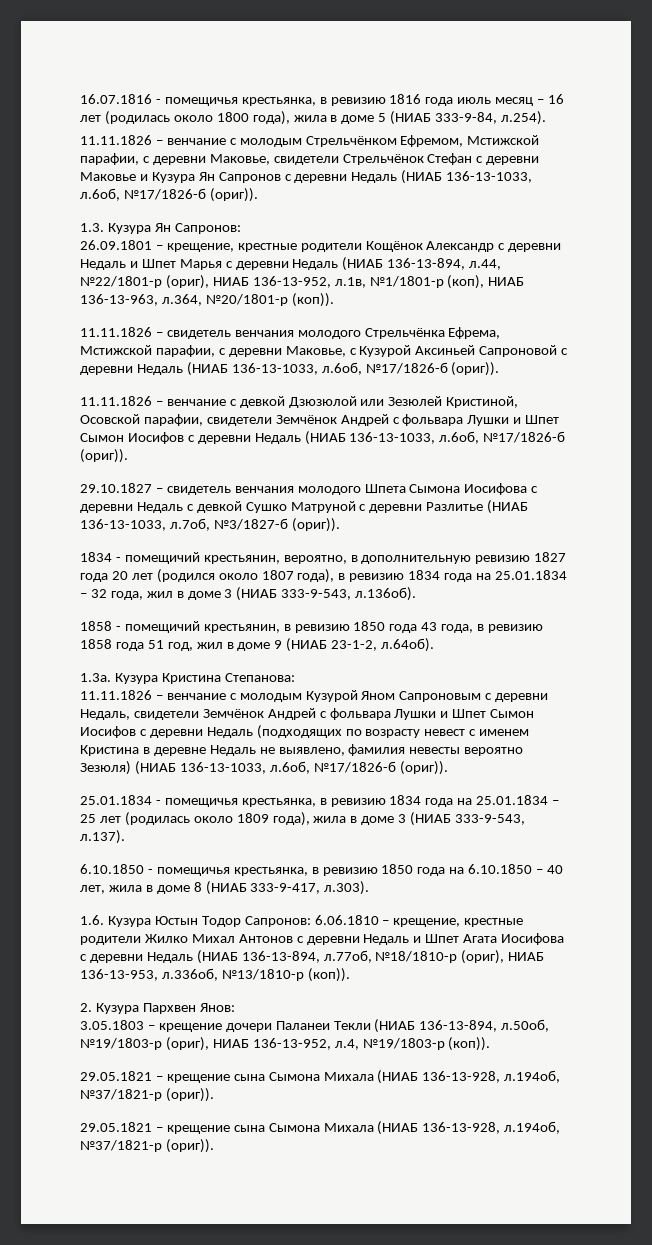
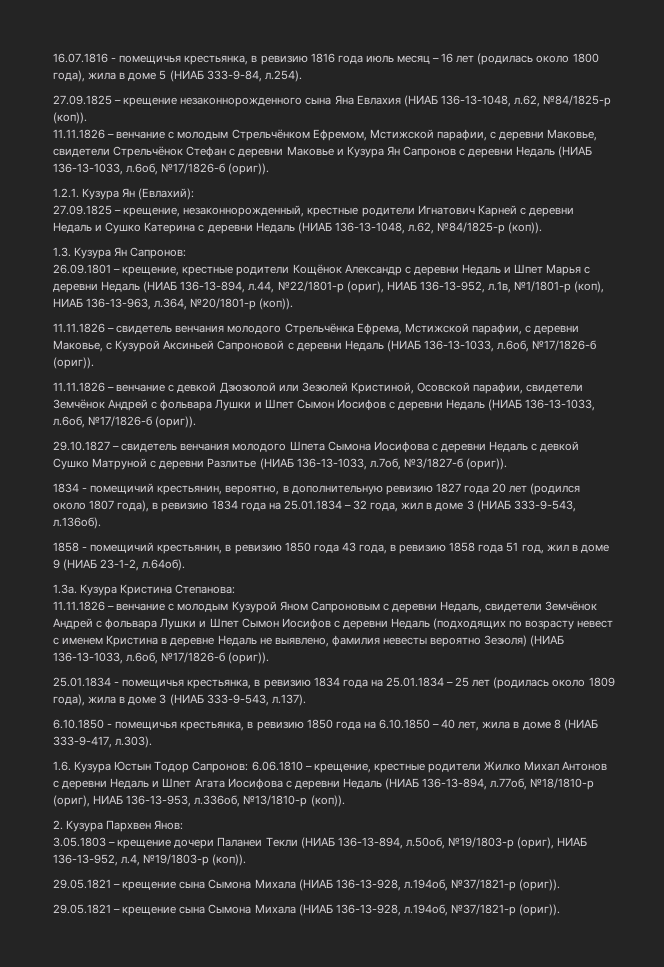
(547, 118) none -> [53,95,612,107] [53,112,87,124] // 27.09.1825 – крещение незаконнорожденного сына Яна Евлахия (НИАБ 136-13-1048, л.62, №84/1825-р (коп)).
(258, 195) none -> [53,188,195,200] [53,205,574,217] [53,222,543,234] // 1.2.1. Кузура Ян (Евлахий): // 27.09.1825 – крещение, незаконнорожденный, крестные родители Игнатович Карней с деревни Недаль и Сушко Катерина с деревни Недаль (НИАБ 136-13-1048, л.62, №84/1825-р (коп)).

